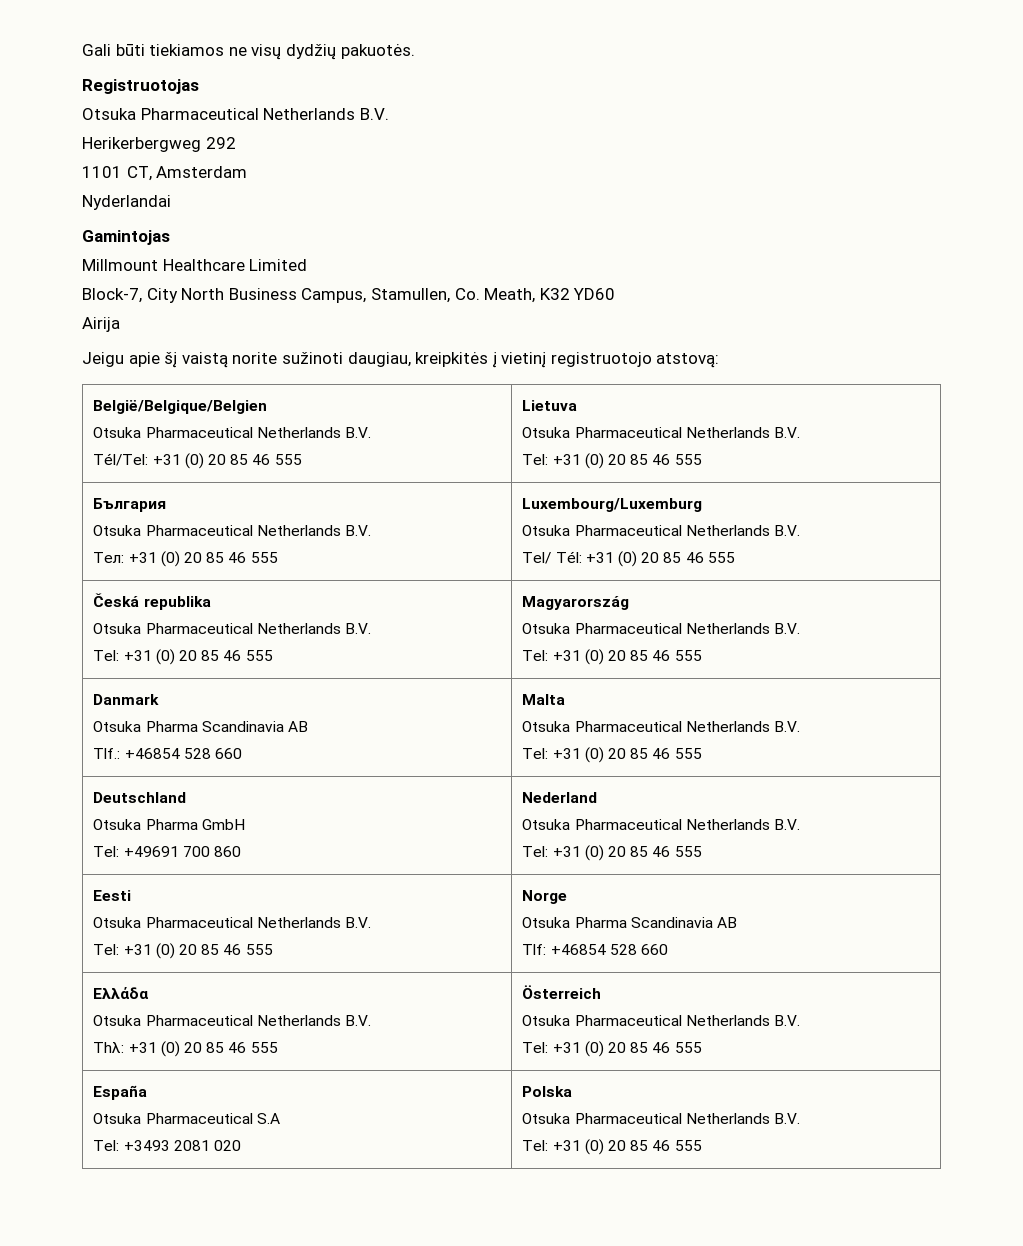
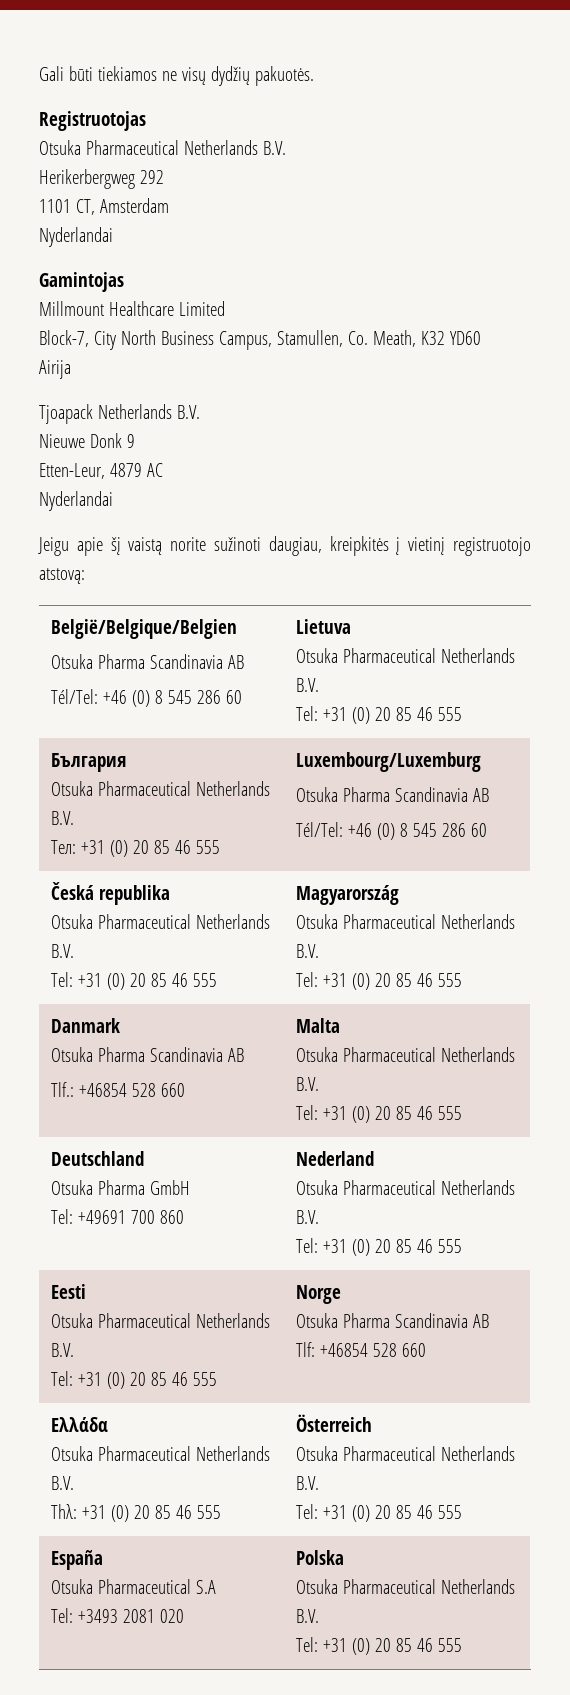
(120, 324) none -> [39,404,200,424] [39,433,135,448] [39,463,163,479] [39,491,113,511] // Tjoapack Netherlands B.V. // Nieuwe Donk 9 // Etten-Leur, 4879 AC // Nyderlandai
[145,427,372,438] [93,453,302,469] Pharmaceutical Netherlands B.V. // Tél/Tel: +31 (0) 20 85 46 555 -> [97,654,244,669] [50,689,242,707] Pharma Scandinavia AB // Tél/Tel: +46 (0) 8 545 286 60
[574,525,801,536] [522,551,735,567] Pharmaceutical Netherlands B.V. // Tel/ Tél: +31 (0) 20 85 46 555 -> [342,787,489,802] [295,822,487,840] Pharma Scandinavia AB // Tél/Tel: +46 (0) 8 545 286 60

